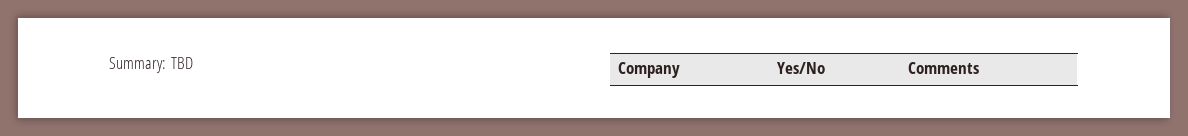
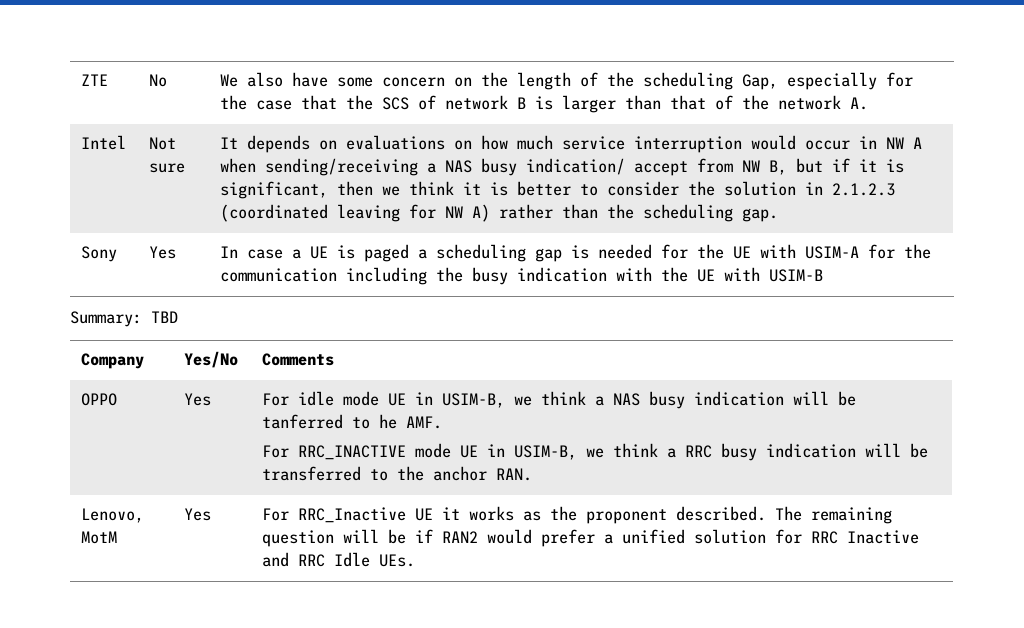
(109, 65) none -> [81,74,109,86] [149,74,168,87] [220,72,914,90] [220,95,869,113] [81,135,127,150] [149,137,177,150] [149,163,186,173] [220,135,923,153] [220,158,905,176] [220,181,896,199] [220,204,779,222] [81,246,118,262] [149,246,177,259] [220,244,932,262] [220,267,824,285] ZTE | No | We also have some concern on the length of the scheduling Gap, especially for the case that the SCS of network B is larger than that of the network A. // Intel | Not sure | It depends on evaluations on how much service interruption would occur in NW A when sending/receiving a NAS busy indication/ accept from NW B, but if it is significant, then we think it is better to consider the solution in 2.1.2.3 (coordinated leaving for NW A) rather than the scheduling gap. // Sony | Yes | In case a UE is paged a scheduling gap is needed for the UE with USIM-A for the communication including the busy indication with the UE with USIM-B //
(979, 68) none -> [81,393,118,406] [184,393,212,406] [262,391,857,409] [262,414,443,429] [262,443,929,461] [262,466,533,481] [81,508,145,523] [81,531,118,544] [184,508,212,521] [262,506,893,524] [262,529,920,547] [262,552,416,567] // OPPO | Yes | For idle mode UE in USIM-B, we think a NAS busy indication will be tanferred to he AMF. // For RRC_INACTIVE mode UE in USIM-B, we think a RRC busy indication will be transferred to the anchor RAN. // Lenovo, MotM | Yes | For RRC_Inactive UE it works as the proponent described. The remaining question will be if RAN2 would prefer a unified solution for RRC Inactive and RRC Idle UEs.

